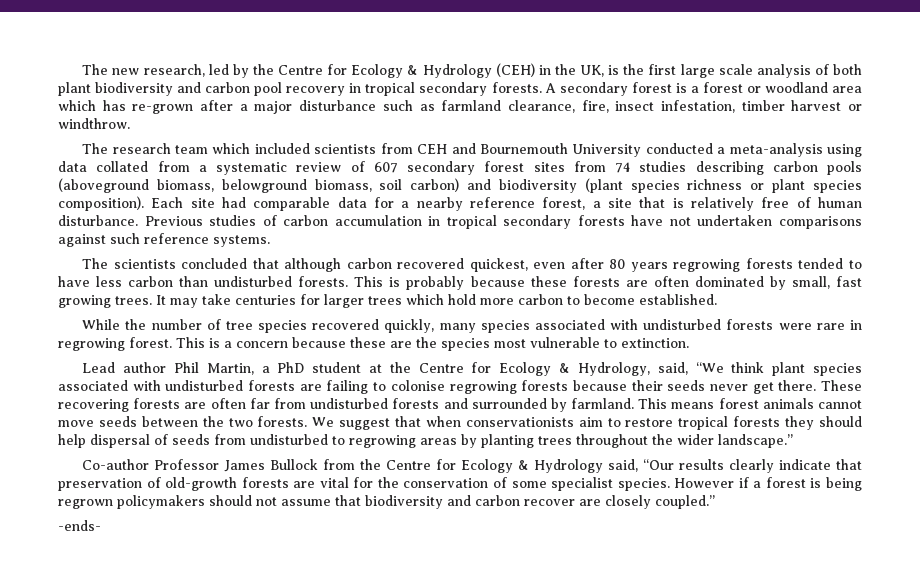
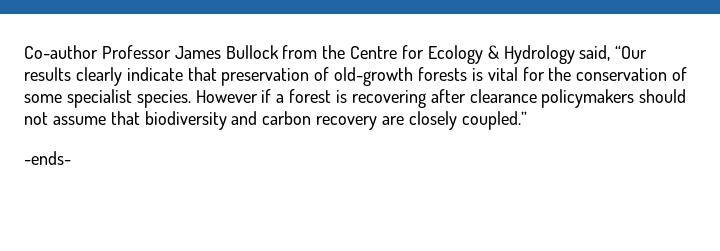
[82,63,863,78] [58,82,862,96] [58,100,862,114] [58,118,130,129] [82,143,862,157] [58,161,862,175] [58,178,862,193] [58,196,863,211] [58,215,863,229] [58,233,270,247] [82,258,863,272] [58,276,862,290] [58,294,717,308] [82,319,863,333] [58,337,689,351] [82,362,863,376] [58,380,862,394] [58,398,862,412] [58,416,862,430] [58,434,793,448] The new research, led by the Centre for Ecology & Hydrology (CEH) in the UK, is the first large scale analysis of both plant biodiversity and carbon pool recovery in tropical secondary forests. A secondary forest is a forest or woodland area which has re-grown after a major disturbance such as farmland clearance, fire, insect infestation, timber harvest or windthrow. // The research team which included scientists from CEH and Bournemouth University conducted a meta-analysis using data collated from a systematic review of 607 secondary forest sites from 74 studies describing carbon pools (aboveground biomass, belowground biomass, soil carbon) and biodiversity (plant species richness or plant species composition). Each site had comparable data for a nearby reference forest, a site that is relatively free of human disturbance. Previous studies of carbon accumulation in tropical secondary forests have not undertaken comparisons against such reference systems. // The scientists concluded that although carbon recovered quickest, even after 80 years regrowing forests tended to have less carbon than undisturbed forests. This is probably because these forests are often dominated by small, fast growing trees. It may take centuries for larger trees which hold more carbon to become established. // While the number of tree species recovered quickly, many species associated with undisturbed forests were rare in regrowing forest. This is a concern because these are the species most vulnerable to extinction. // Lead author Phil Martin, a PhD student at the Centre for Ecology & Hydrology, said, “We think plant species associated with undisturbed forests are failing to colonise regrowing forests because their seeds never get there. These recovering forests are often far from undisturbed forests and surrounded by farmland. This means forest animals cannot move seeds between the two forests. We suggest that when conservationists aim to restore tropical forests they should help dispersal of seeds from undisturbed to regrowing areas by planting trees throughout the wider landscape.” // -> (24, 52) none
[293,481,316,488] are -> [471,68,483,81] is
[825,477,862,491] [58,499,113,509] being regrown -> [351,89,537,108] recovering after clearance
[524,499,575,506] recover -> [316,116,378,130] recovery

